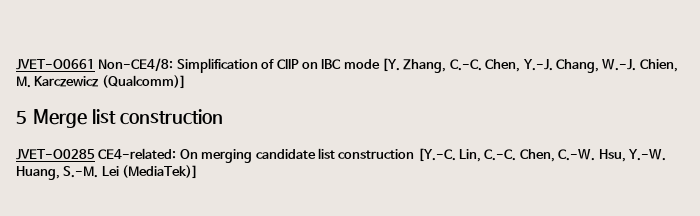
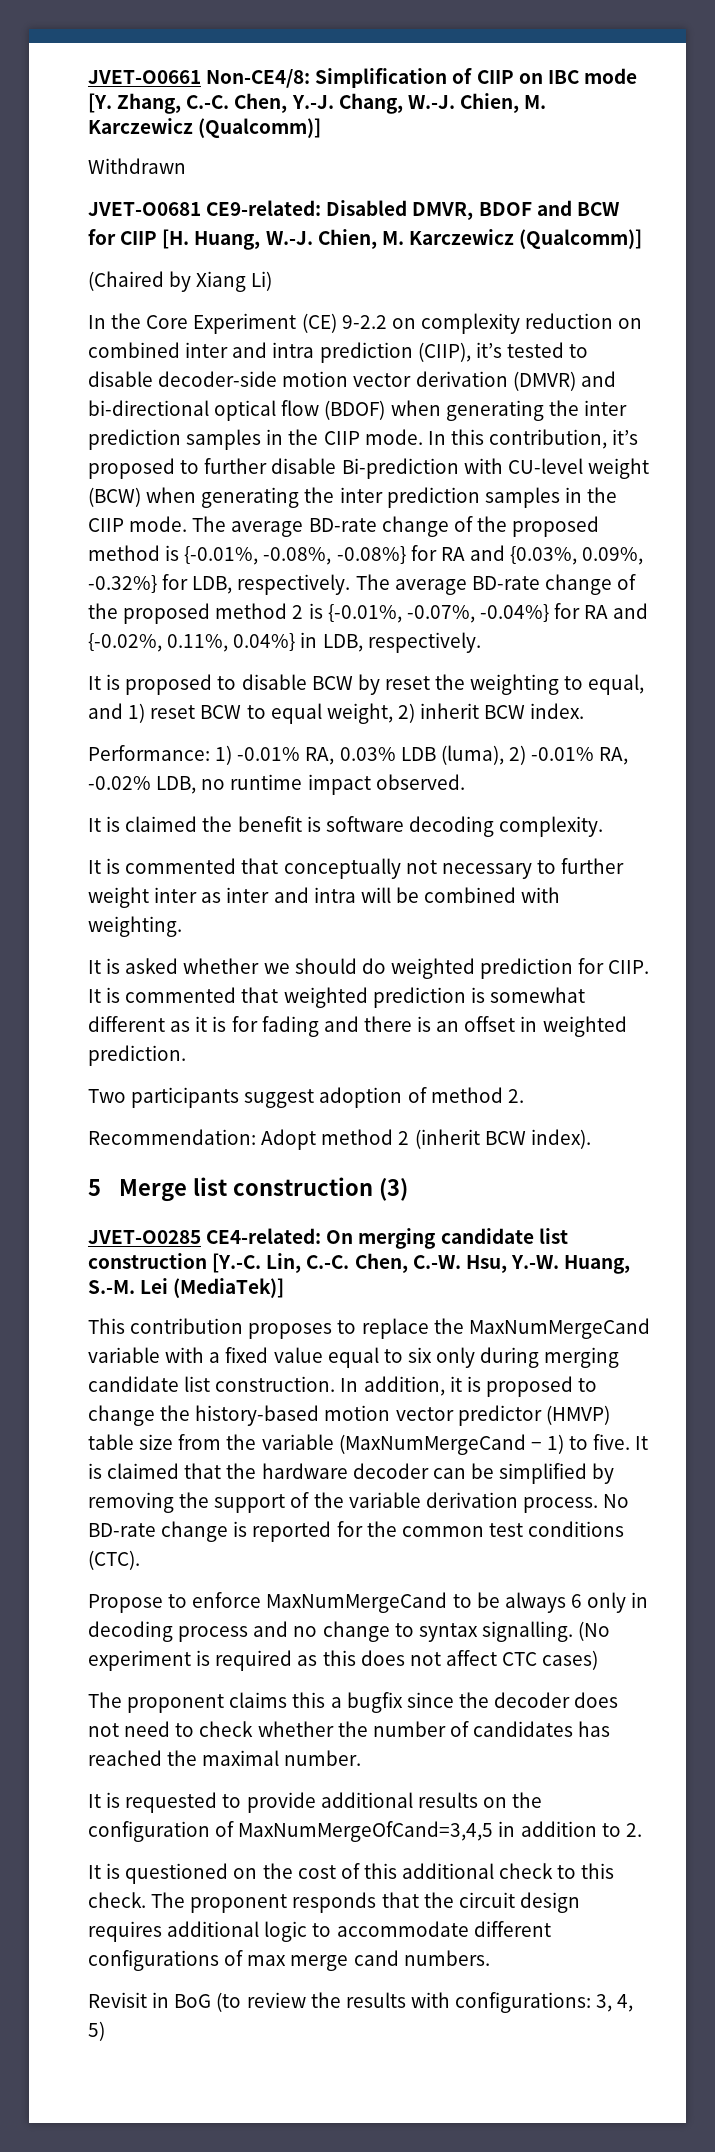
(186, 82) none -> [88,158,186,174] [88,200,619,220] [88,229,643,250] [88,271,273,292] [88,313,643,334] [88,342,589,363] [88,371,616,391] [88,400,627,421] [88,429,639,450] [88,458,649,479] [88,487,618,508] [88,516,600,537] [88,545,644,565] [88,574,637,595] [88,603,649,624] [88,632,481,653] [88,674,645,695] [88,703,585,724] [88,745,629,765] [88,774,465,795] [88,816,604,837] [88,858,625,879] [88,887,561,908] [88,916,182,937] [88,958,650,979] [88,987,585,1008] [88,1016,627,1037] [88,1045,186,1066] [88,1087,524,1108] [88,1129,591,1150] // Withdrawn // JVET-O0681 CE9-related: Disabled DMVR, BDOF and BCW for CIIP [H. Huang, W.-J. Chien, M. Karczewicz (Qualcomm)] // (Chaired by Xiang Li) // In the Core Experiment (CE) 9-2.2 on complexity reduction on combined inter and intra prediction (CIIP), it’s tested to disable decoder-side motion vector derivation (DMVR) and bi-directional optical flow (BDOF) when generating the inter prediction samples in the CIIP mode. In this contribution, it’s proposed to further disable Bi-prediction with CU-level weight (BCW) when generating the inter prediction samples in the CIIP mode. The average BD-rate change of the proposed method is {-0.01%, -0.08%, -0.08%} for RA and {0.03%, 0.09%, -0.32%} for LDB, respectively. The average BD-rate change of the proposed method 2 is {-0.01%, -0.07%, -0.04%} for RA and {-0.02%, 0.11%, 0.04%} in LDB, respectively. // It is proposed to disable BCW by reset the weighting to equal, and 1) reset BCW to equal weight, 2) inherit BCW index. // Performance: 1) -0.01% RA, 0.03% LDB (luma), 2) -0.01% RA, -0.02% LDB, no runtime impact observed. // It is claimed the benefit is software decoding complexity. // It is commented that conceptually not necessary to further weight inter as inter and intra will be combined with weighting. // It is asked whether we should do weighted prediction for CIIP. It is commented that weighted prediction is somewhat different as it is for fading and there is an offset in weighted prediction. // Two participants suggest adoption of method 2. // Recommendation: Adopt method 2 (inherit BCW index).
(223, 117) none -> [379,1178,409,1201] (3)
(199, 172) none -> [88,1318,650,1339] [88,1347,620,1368] [88,1376,598,1397] [88,1405,610,1426] [88,1434,649,1455] [88,1463,615,1484] [88,1492,630,1513] [88,1521,625,1542] [88,1550,140,1570] [88,1592,649,1613] [88,1621,611,1642] [88,1650,599,1671] [88,1692,619,1713] [88,1721,611,1737] [88,1750,362,1766] [88,1792,543,1813] [88,1821,642,1842] [88,1863,615,1884] [88,1892,580,1913] [88,1921,551,1942] [88,1950,490,1971] [88,1992,634,2013] [88,2021,105,2041] // This contribution proposes to replace the MaxNumMergeCand variable with a fixed value equal to six only during merging candidate list construction. In addition, it is proposed to change the history-based motion vector predictor (HMVP) table size from the variable (MaxNumMergeCand − 1) to five. It is claimed that the hardware decoder can be simplified by removing the support of the variable derivation process. No BD-rate change is reported for the common test conditions (CTC). // Propose to enforce MaxNumMergeCand to be always 6 only in decoding process and no change to syntax signalling. (No experiment is required as this does not affect CTC cases) // The proponent claims this a bugfix since the decoder does not need to check whether the number of candidates has reached the maximal number. // It is requested to provide additional results on the configuration of MaxNumMergeOfCand=3,4,5 in addition to 2. // It is questioned on the cost of this additional check to this check. The proponent responds that the circuit design requires additional logic to accommodate different configurations of max merge cand numbers. // Revisit in BoG (to review the results with configurations: 3, 4, 5)

